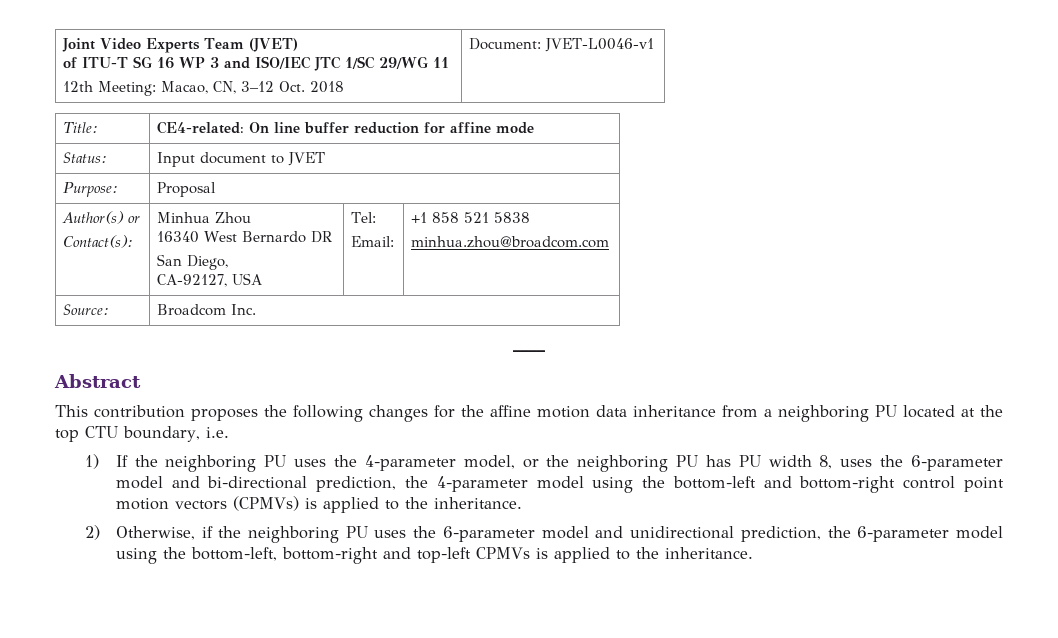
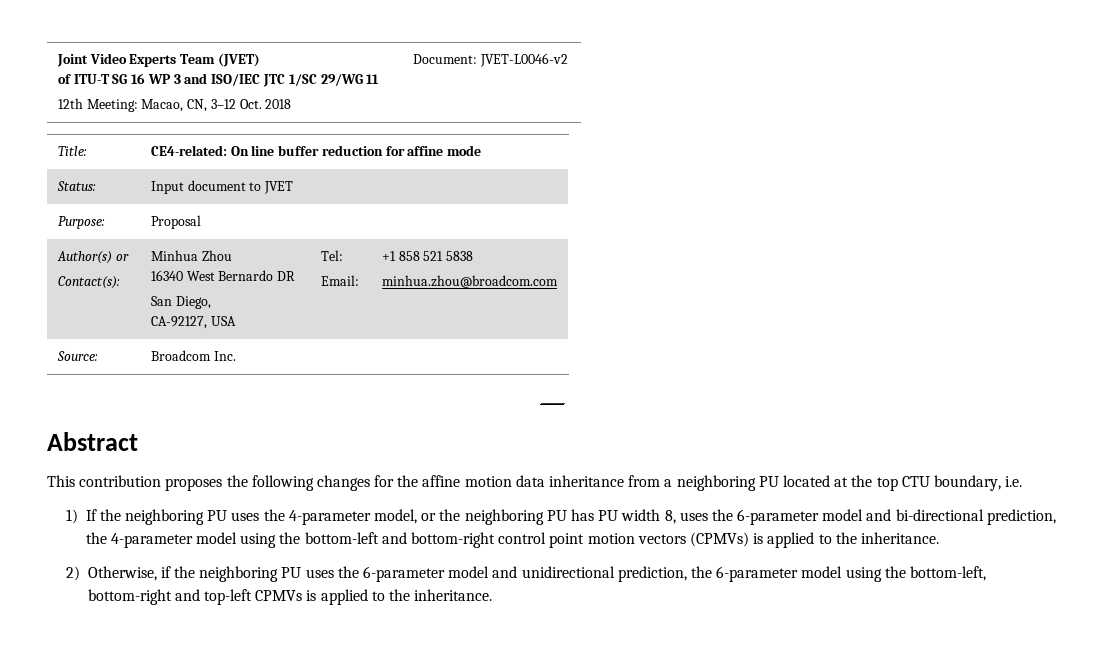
[545,38,655,52] JVET-L0046-v1 -> [479,53,568,67] JVET-L0046-v2

